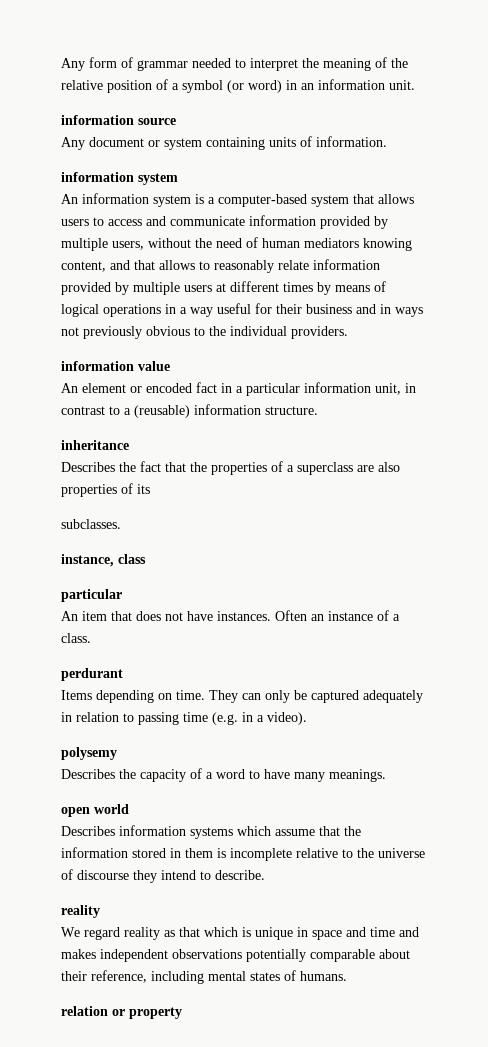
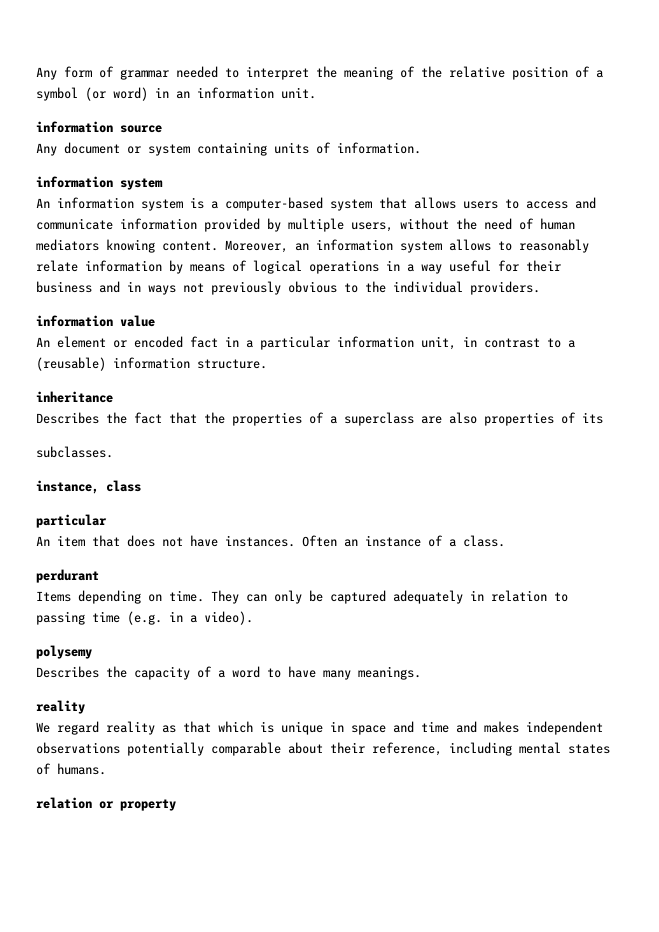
[61,260,155,272] content, and that -> [162,239,442,253] content. Moreover, an information system
[61,281,313,295] provided by multiple users at different times -> (162, 266) none
[61,804,129,817] [61,825,361,839] [61,847,425,861] [61,869,265,883] // open world // Describes information systems which assume that the information stored in them is incomplete relative to the universe of discourse they intend to describe. -> (421, 673) none

